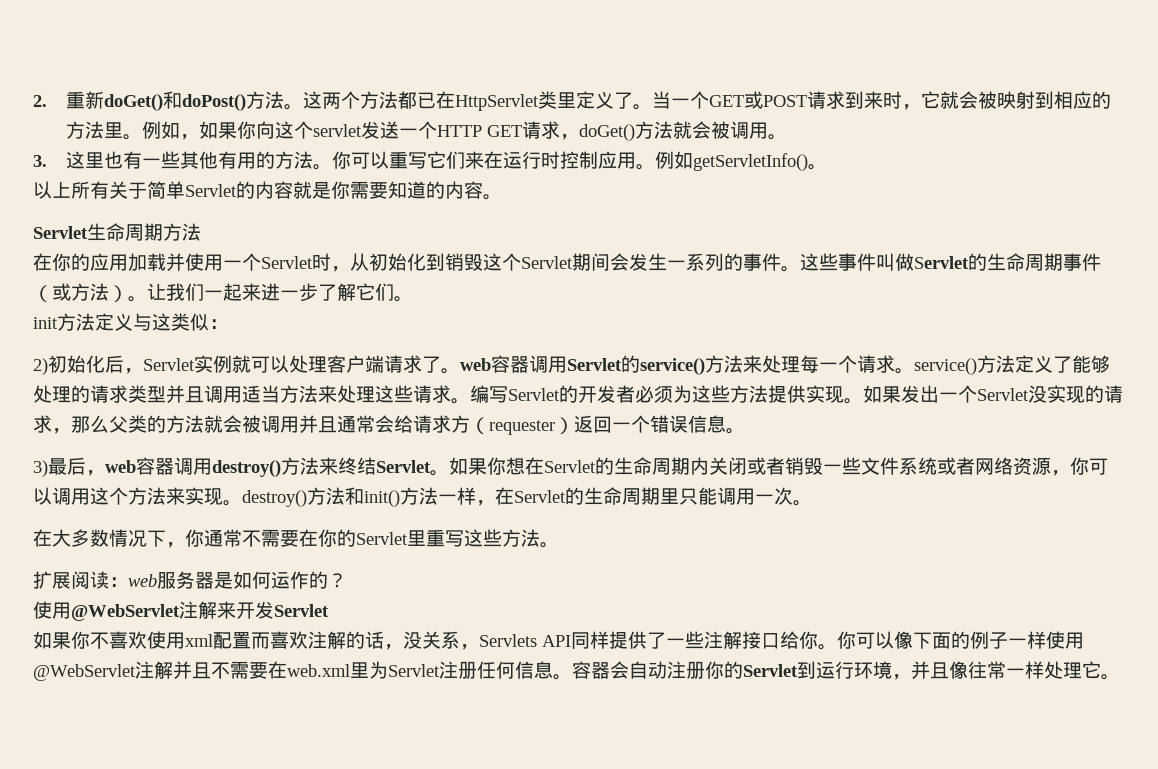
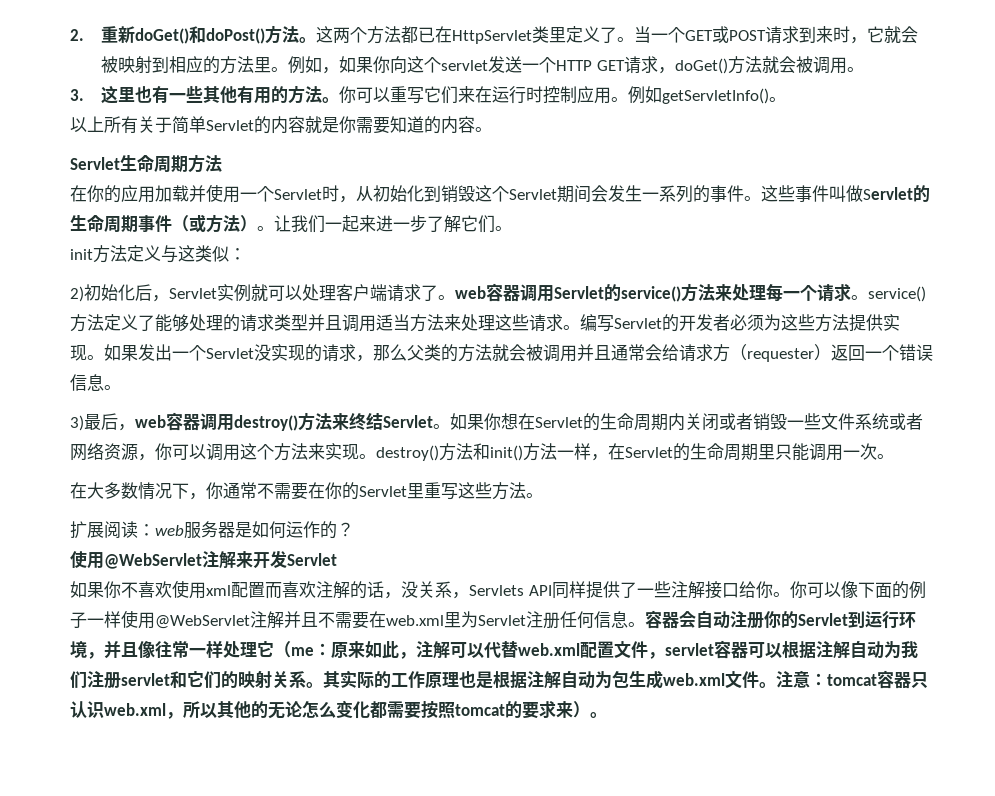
(1101, 670) none -> [274,640,918,659] [70,670,928,689] [70,700,590,719] （me：原来如此，注解可以代替web.xml配置文件，servlet容器可以根据注解自动为我们注册servlet和它们的映射关系。其实际的工作原理也是根据注解自动为包生成web.xml文件。注意：tomcat容器只认识web.xml，所以其他的无论怎么变化都需要按照tomcat的要求来）

